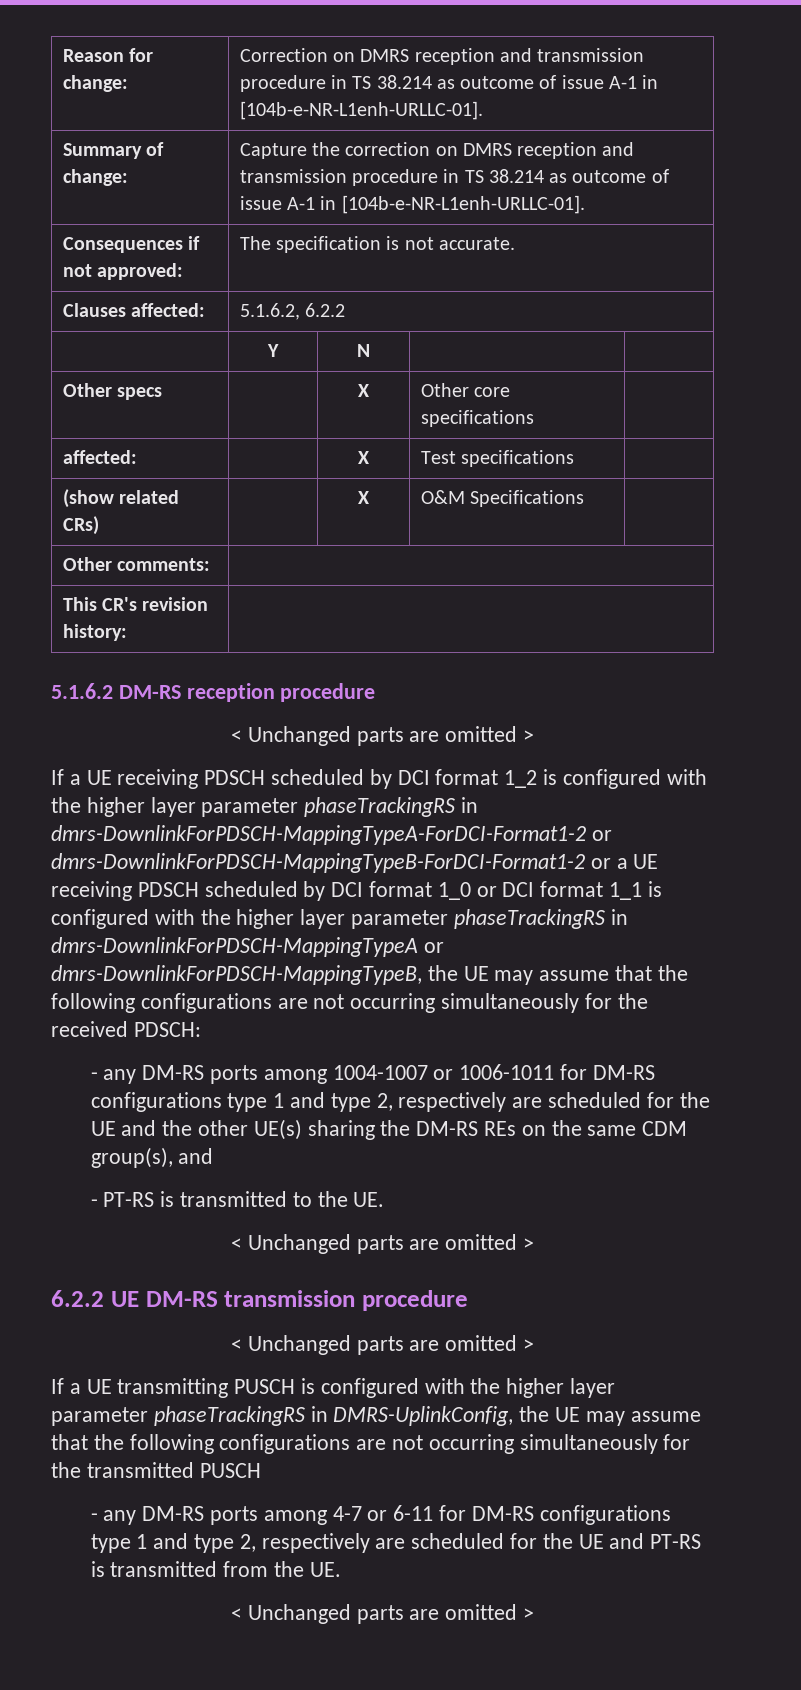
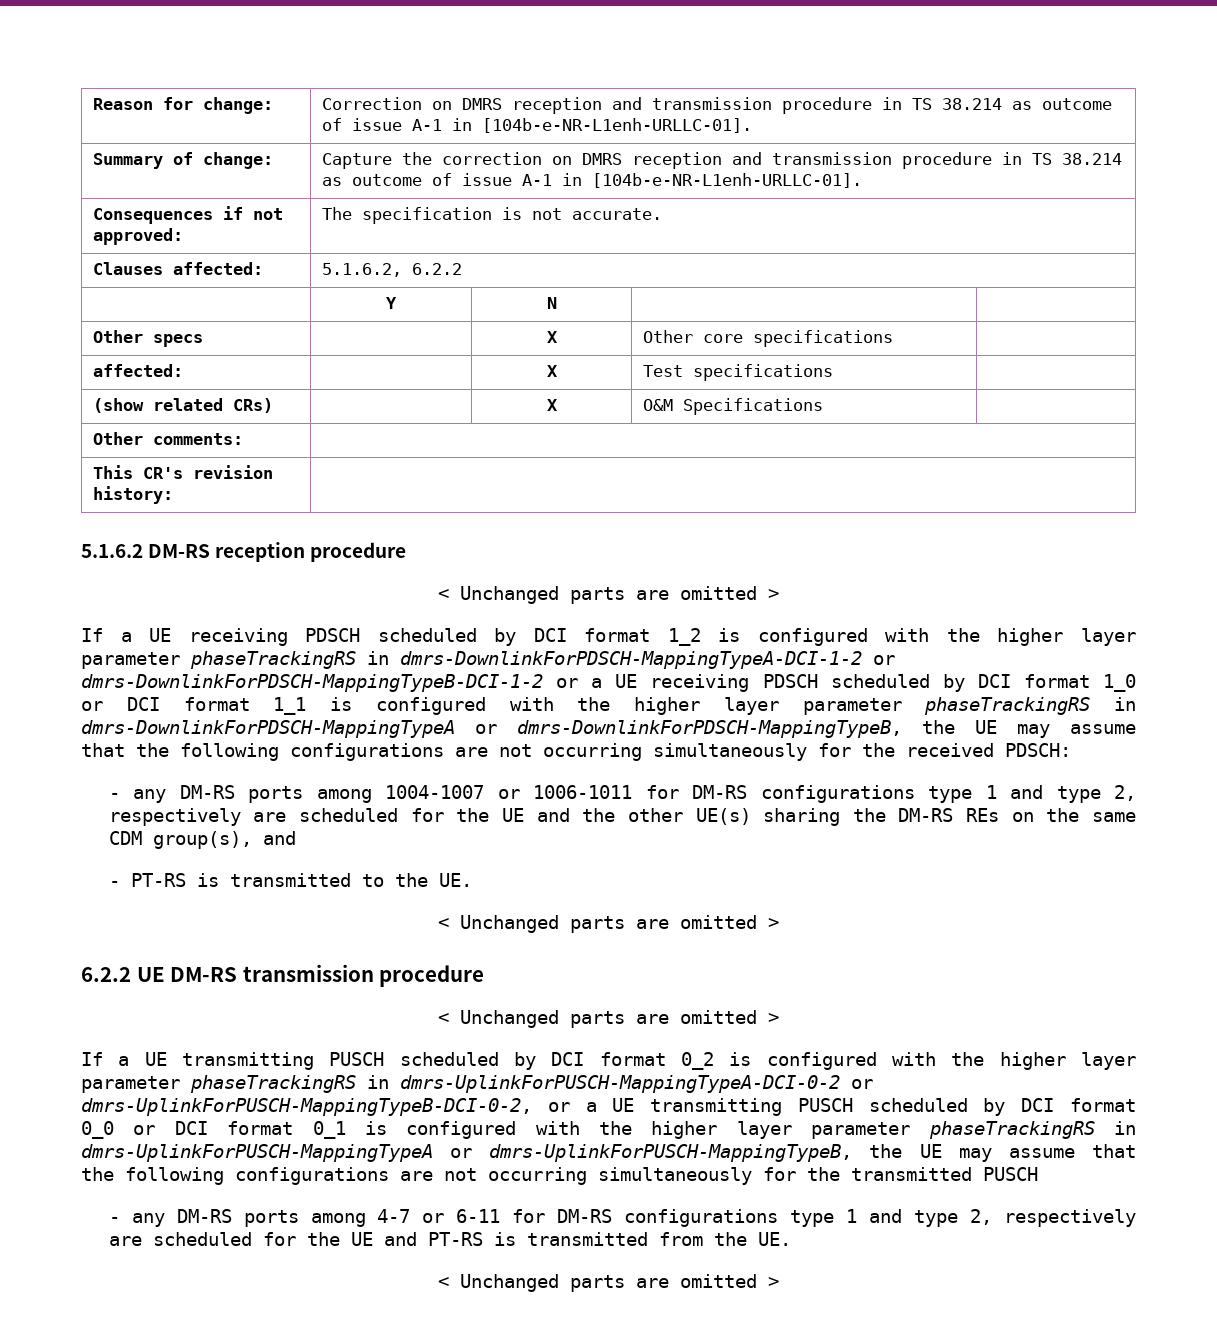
[51,825,612,845] [51,853,585,873] dmrs-DownlinkForPDSCH-MappingTypeA-ForDCI-Format1-2 or dmrs-DownlinkForPDSCH-MappingTypeB-ForDCI-Format1-2 -> [400,651,895,669] [81,674,543,692] dmrs-DownlinkForPDSCH-MappingTypeA-DCI-1-2 or dmrs-DownlinkForPDSCH-MappingTypeB-DCI-1-2
[301,1378,616,1398] [51,1406,514,1426] is configured with the higher layer parameter phaseTrackingRS in DMRS-UplinkConfig, -> [399,1052,1137,1070] [81,1075,873,1093] [81,1098,1137,1116] [81,1121,1136,1139] [81,1144,853,1162] scheduled by DCI format 0_2 is configured with the higher layer parameter phaseTrackingRS in dmrs-UplinkForPUSCH-MappingTypeA-DCI-0-2 or dmrs-UplinkForPUSCH-MappingTypeB-DCI-0-2, or a UE transmitting PUSCH scheduled by DCI format 0_0 or DCI format 0_1 is configured with the higher layer parameter phaseTrackingRS in dmrs-UplinkForPUSCH-MappingTypeA or dmrs-UplinkForPUSCH-MappingTypeB,

